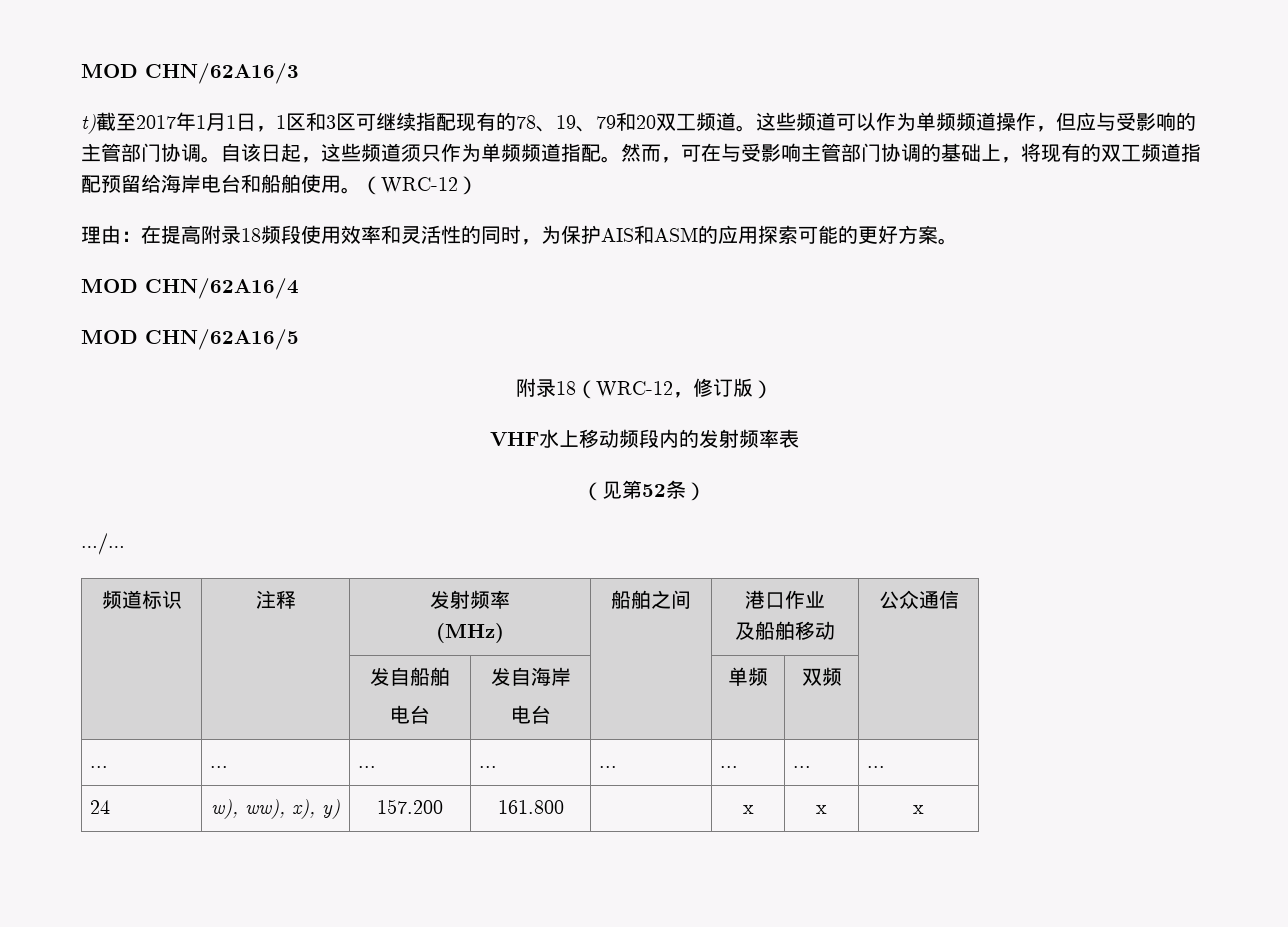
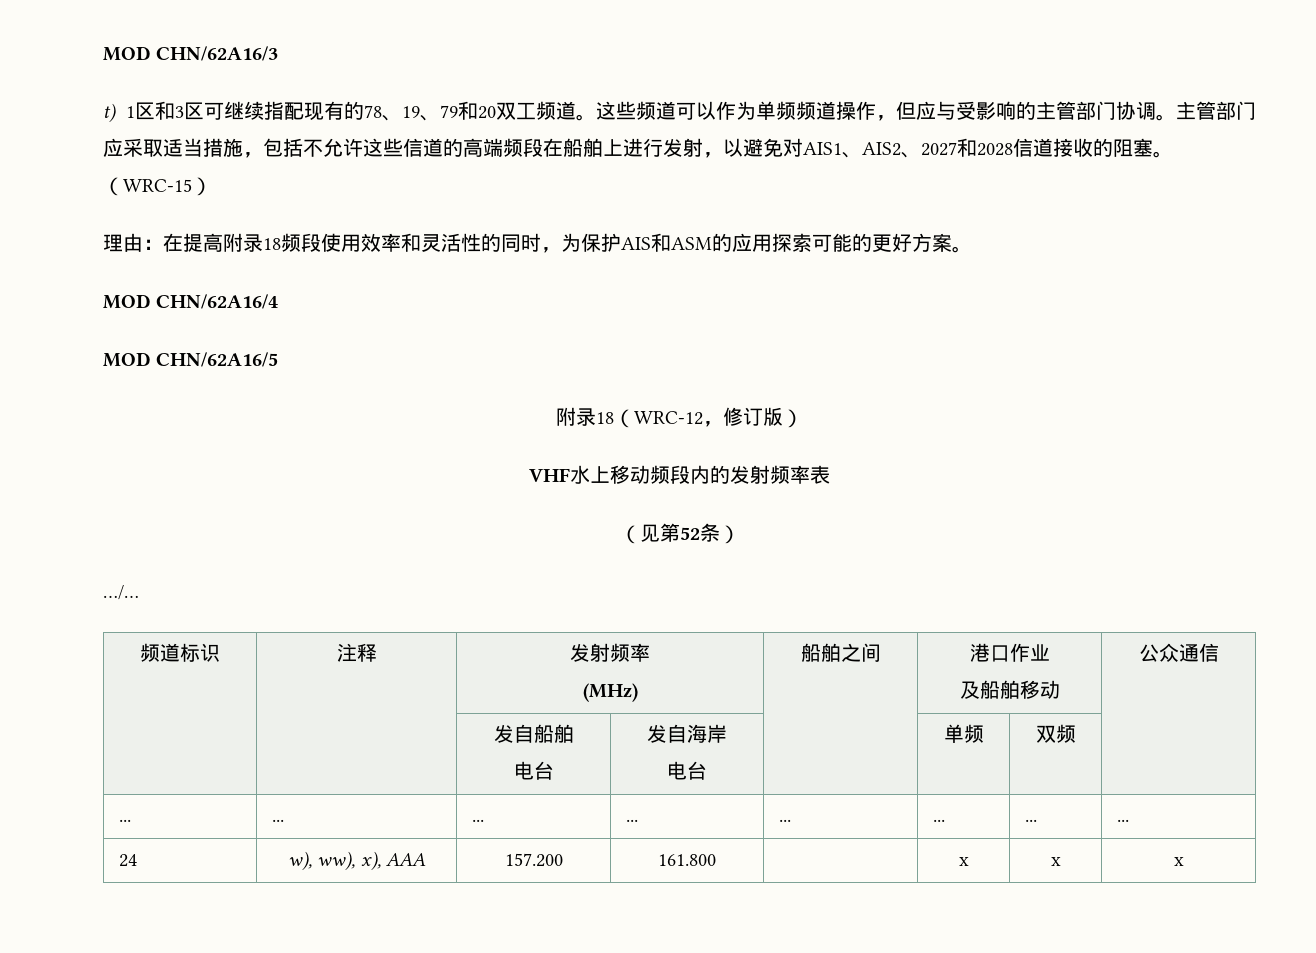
[96,112,276,132] 截至2017年1月1日， -> (116, 113) none
[221,143,1201,163] [81,174,458,195] 自该日起，这些频道须只作为单频频道指配。然而，可在与受影响主管部门协调的基础上，将现有的双工频道指配预留给海岸电台和船舶使用。（WRC-12 -> [1176,101,1256,120] [103,138,1173,158] [103,177,192,196] 主管部门应采取适当措施，包括不允许这些信道的高端频段在船舶上进行发射，以避免对AIS1、AIS2、2027和2028信道接收的阻塞。（WRC-15
[322,799,340,819] y) -> [386,853,427,866] AAA

